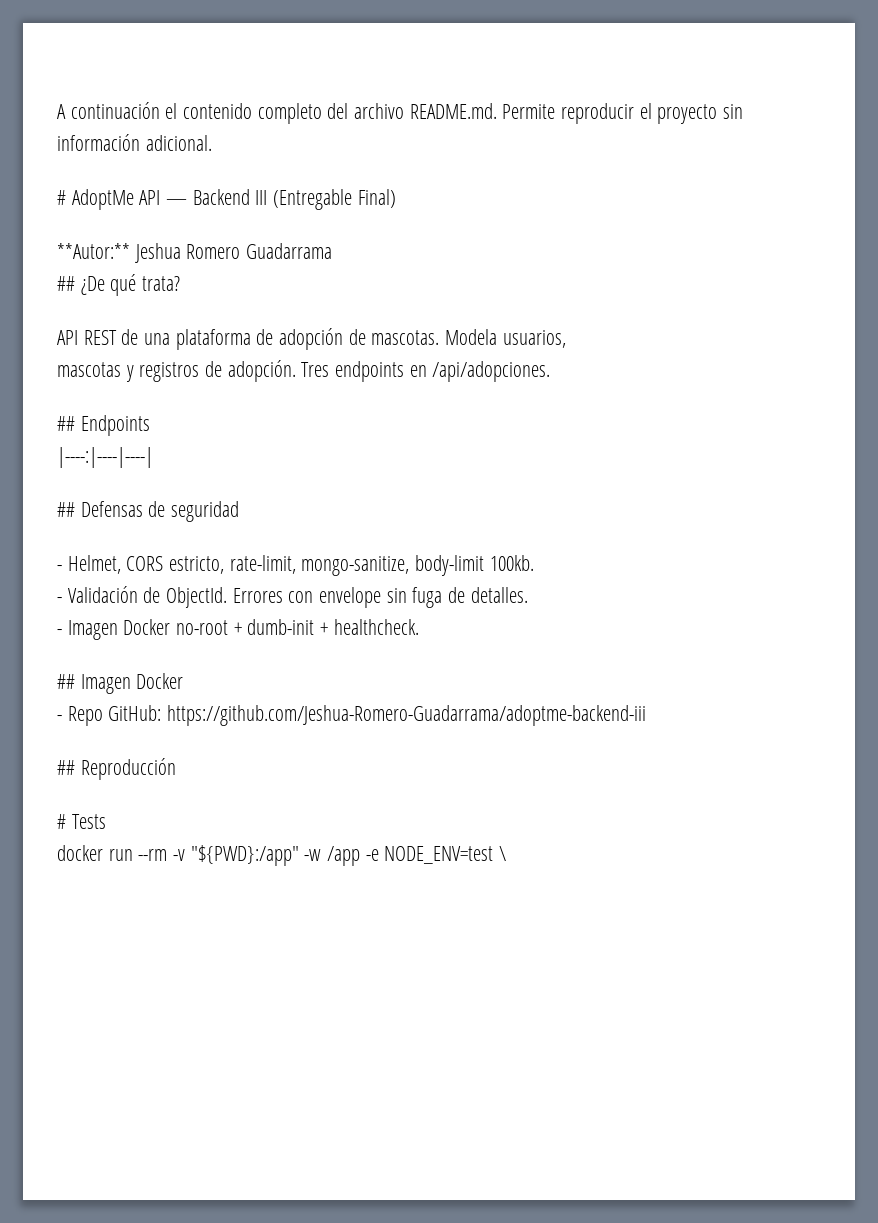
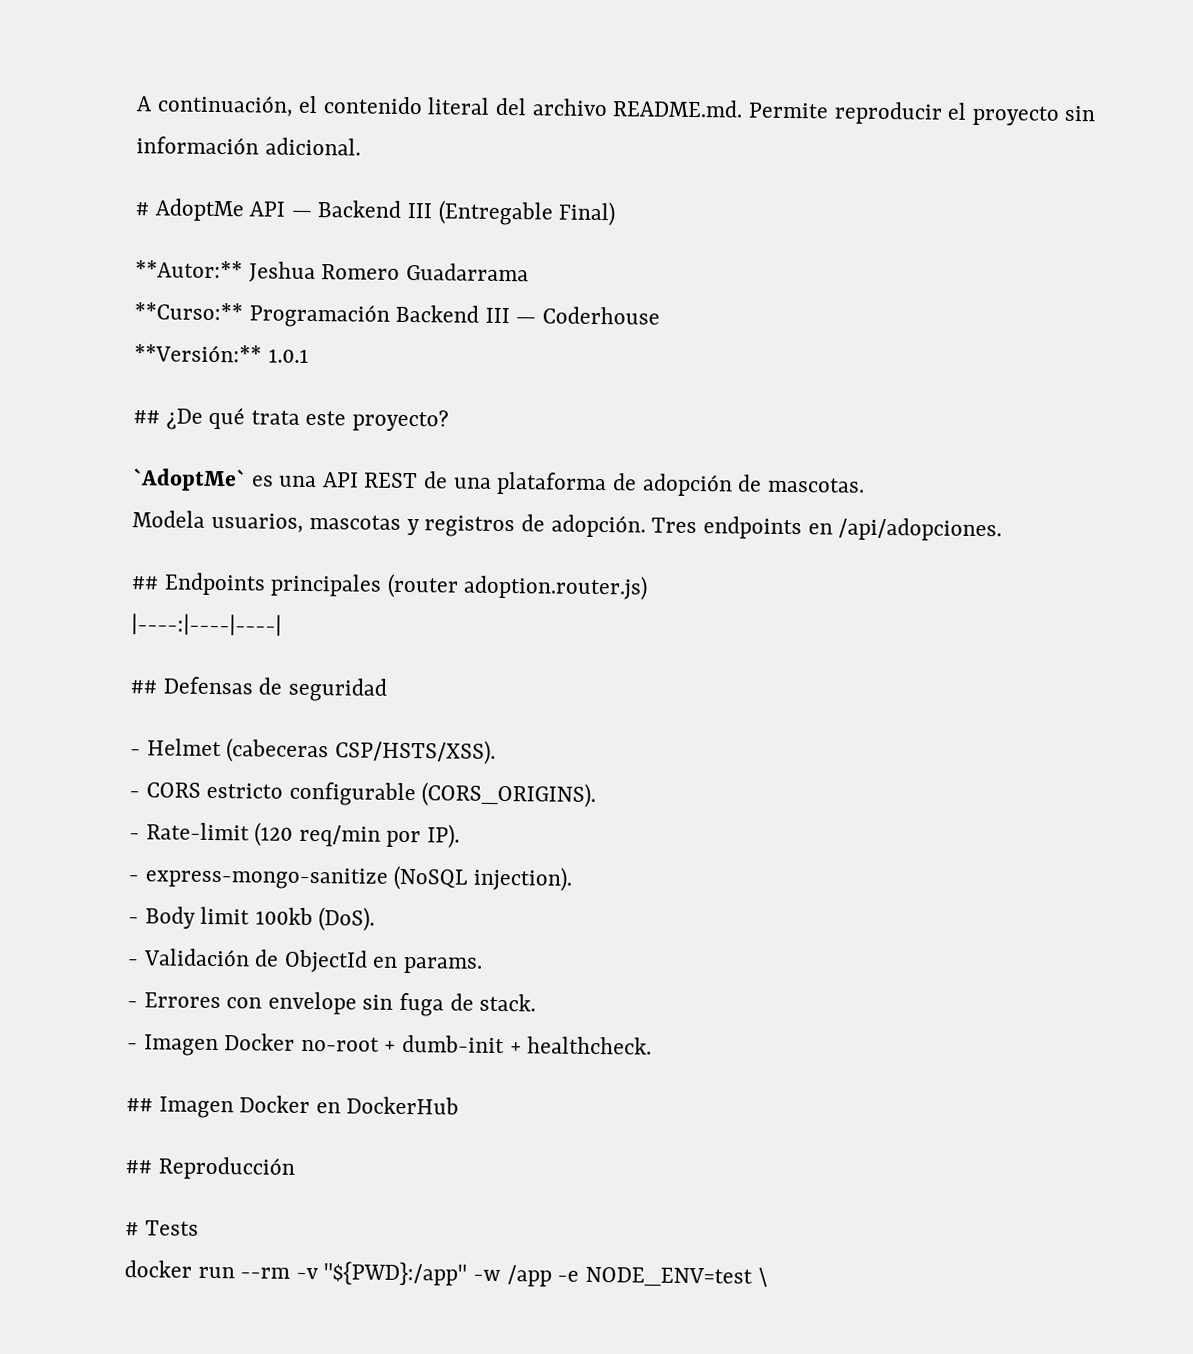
[70,102,160,119] continuación -> [156,94,294,117] continuación,
[257,103,322,124] completo -> [427,97,491,115] literal
[57,274,181,296] ## ¿De qué trata? // -> [134,302,661,328] [134,344,309,363] [133,406,450,432] [132,468,318,492] **Curso:** Programación Backend III — Coderhouse // **Versión:** 1.0.1 // ## ¿De qué trata este proyecto? // `AdoptMe` es una
(440, 337) none -> (865, 485) //
(566, 339) // -> (304, 522) none
(150, 425) none -> [270,573,649,601] principales (router adoption.router.js)
[67,555,534,576] Helmet, CORS estricto, rate-limit, mongo-sanitize, body-limit 100kb. -> [146,738,496,765] [129,781,597,809] [129,822,461,849] [128,865,573,892] [128,906,376,932] Helmet (cabeceras CSP/HSTS/XSS). // - CORS estricto configurable (CORS_ORIGINS). // - Rate-limit (120 req/min por IP). // - express-mongo-sanitize (NoSQL injection). // - Body limit 100kb (DoS).
[166,587,228,608] ObjectId. -> [283,949,484,974] [127,1001,138,1008] ObjectId en params. // -
[470,587,528,603] detalles. -> [479,993,537,1012] stack.
[57,705,647,726] // - Repo GitHub: https://github.com/Jeshua-Romero-Guadarrama/adoptme-backend-iii -> [315,1096,460,1115] en DockerHub

